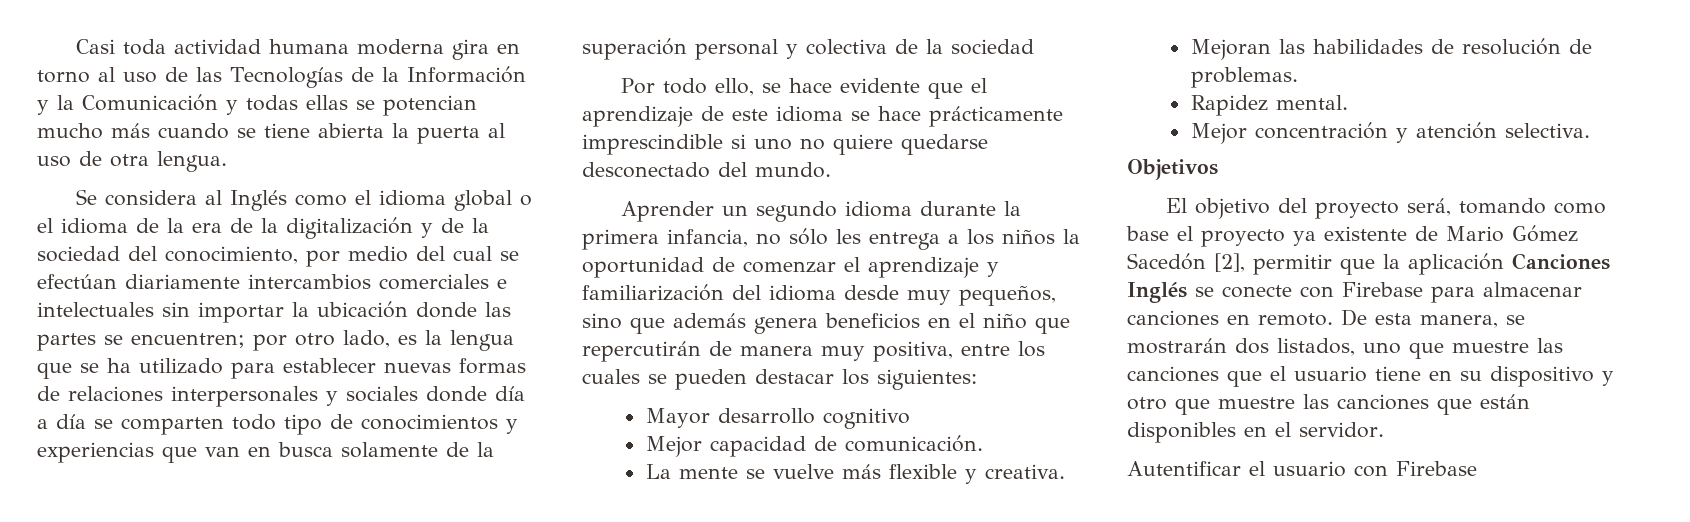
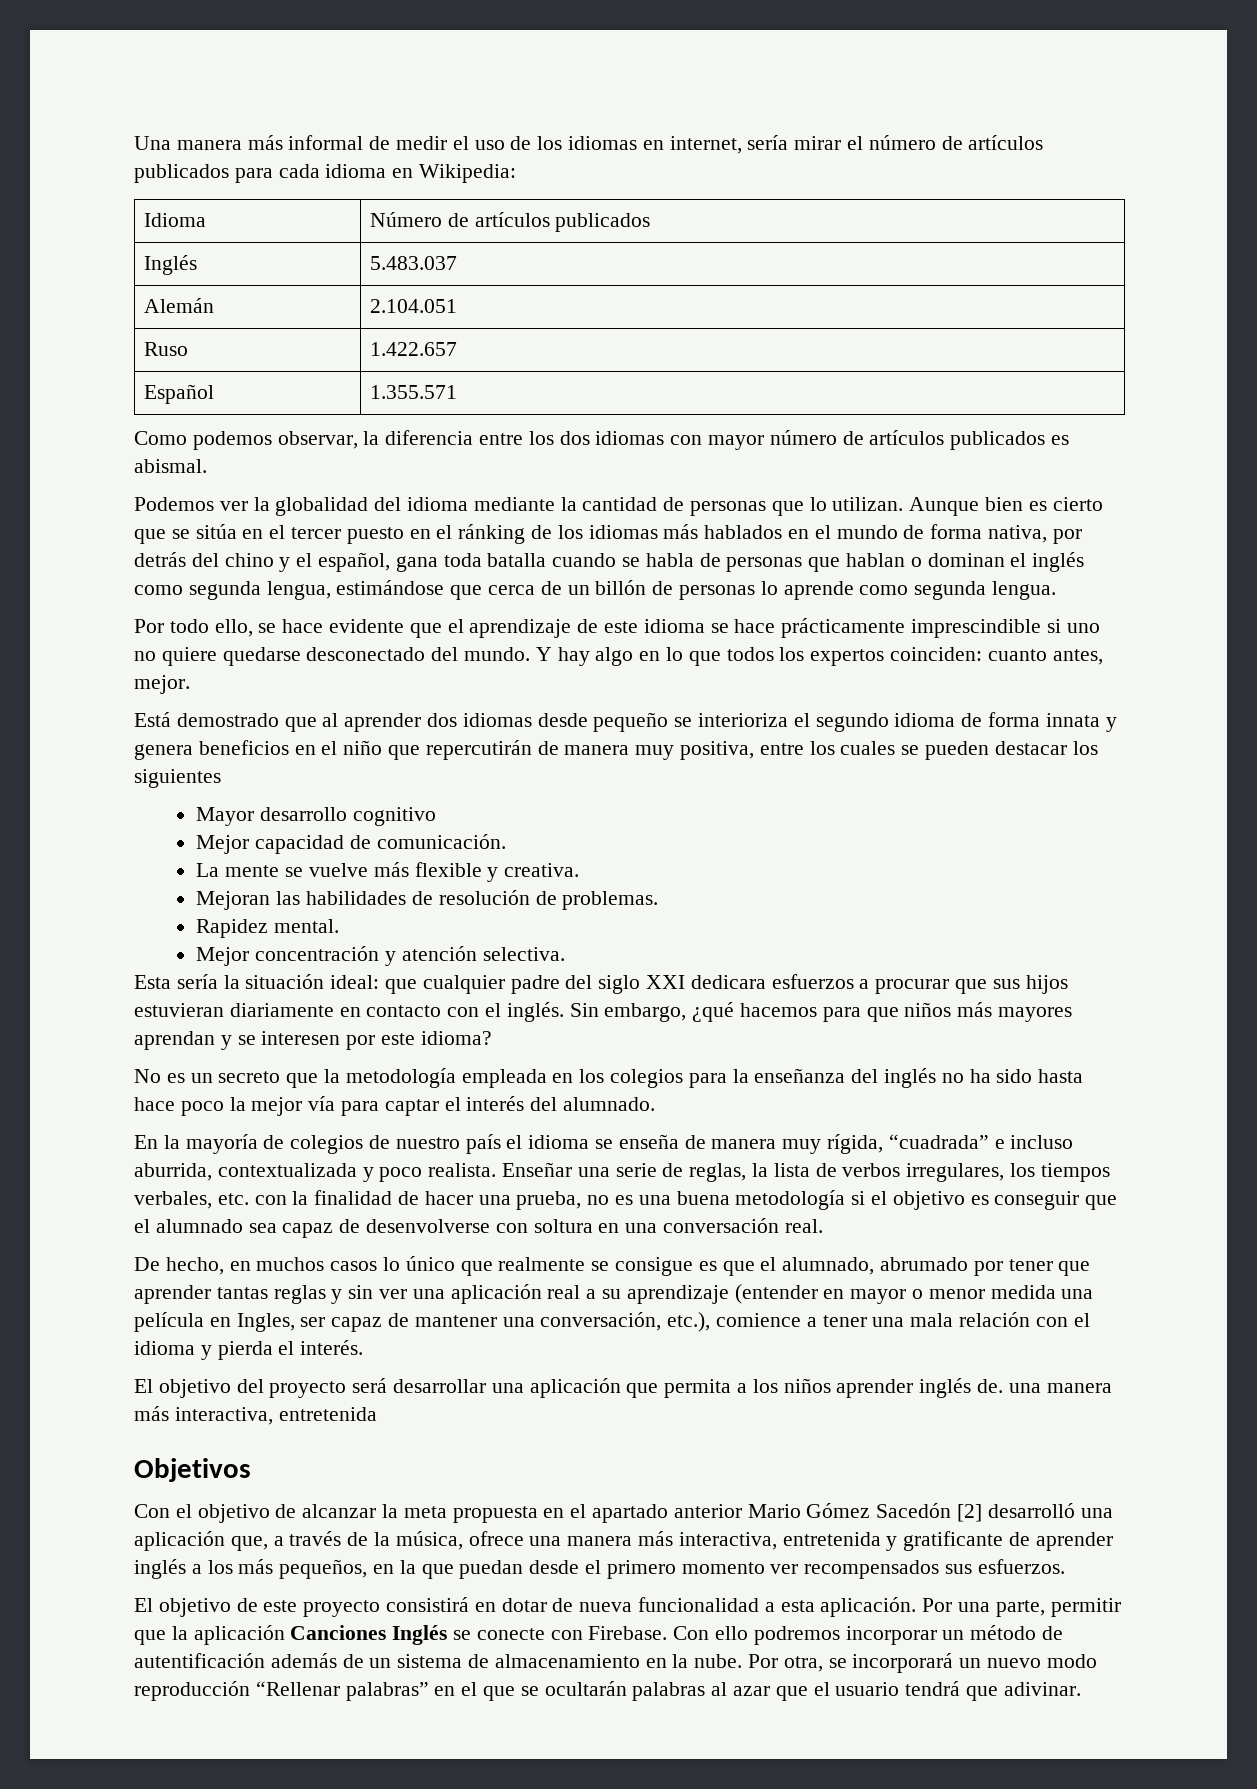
[75,39,520,60] [37,66,526,88] [37,94,477,116] [37,123,505,144] [37,151,227,172] [75,189,532,211] [37,217,489,239] [37,246,519,267] [37,274,507,290] [37,301,511,323] [37,330,514,351] [37,358,526,379] [37,386,525,407] [37,414,518,435] [37,442,494,463] [582,38,1034,60] Casi toda actividad humana moderna gira en torno al uso de las Tecnologías de la Información y la Comunicación y todas ellas se potencian mucho más cuando se tiene abierta la puerta al uso de otra lengua. // Se considera al Inglés como el idioma global o el idioma de la era de la digitalización y de la sociedad del conocimiento, por medio del cual se efectúan diariamente intercambios comerciales e intelectuales sin importar la ubicación donde las partes se encuentren; por otro lado, es la lengua que se ha utilizado para establecer nuevas formas de relaciones interpersonales y sociales donde día a día se comparten todo tipo de conocimientos y experiencias que van en busca solamente de la superación personal y colectiva de la sociedad -> [134,135,1044,154] [134,164,517,183] [144,213,207,227] [370,212,651,232] [144,255,198,275] [370,256,458,270] [144,298,215,313] [370,299,458,313] [144,342,189,356] [370,342,458,356] [144,384,215,404] [370,385,458,399] [134,430,1070,450] [134,459,207,473] [134,497,1103,516] [134,524,1082,544] [134,552,1085,572] [134,580,1057,600] Una manera más informal de medir el uso de los idiomas en internet, sería mirar el número de artículos publicados para cada idioma en Wikipedia: // Idioma | Número de artículos publicados // Inglés | 5.483.037 // Alemán | 2.104.051 // Ruso | 1.422.657 // Español | 1.355.571 // Como podemos observar, la diferencia entre los dos idiomas con mayor número de artículos publicados es abismal. // Podemos ver la globalidad del idioma mediante la cantidad de personas que lo utilizan. Aunque bien es cierto que se sitúa en el tercer puesto en el ránking de los idiomas más hablados en el mundo de forma nativa, por detrás del chino y el español, gana toda batalla cuando se habla de personas que hablan o dominan el inglés como segunda lengua, estimándose que cerca de un billón de personas lo aprende como segunda lengua.
[620,201,1021,222] [582,228,1080,250] [582,257,999,278] [582,284,1056,306] [582,313,746,334] // Aprender un segundo idioma durante la primera infancia, no sólo les entrega a los niños la oportunidad de comenzar el aprendizaje y familiarización del idioma desde muy pequeños, sino que además -> [535,647,1103,666] [134,675,190,694] [134,712,1117,732] Y hay algo en lo que todos los expertos coinciden: cuanto antes, mejor. // Está demostrado que al aprender dos idiomas desde pequeño se interioriza el segundo idioma de forma innata y
[877,369,977,390] siguientes: -> [134,769,221,788] siguientes
[1127,159,1218,180] [1165,198,1606,219] [1126,225,1578,247] [1127,253,1245,272] Objetivos // El objetivo del proyecto será, tomando como base el proyecto ya existente de Mario Gómez Sacedón [2], -> [134,974,1068,994] [134,1002,1073,1022] [134,1031,492,1050] [134,1068,1084,1088] [134,1096,656,1116] [134,1134,1074,1154] [134,1162,1110,1182] [134,1190,1118,1210] [134,1218,823,1238] [134,1256,1091,1276] [134,1284,1094,1304] [134,1312,1090,1332] [134,1340,364,1360] [134,1378,1112,1398] [134,1406,377,1425] [134,1458,251,1482] [134,1503,1113,1523] [134,1531,1113,1551] [134,1559,1065,1579] [134,1597,1045,1617] Esta sería la situación ideal: que cualquier padre del siglo XXI dedicara esfuerzos a procurar que sus hijos estuvieran diariamente en contacto con el inglés. Sin embargo, ¿qué hacemos para que niños más mayores aprendan y se interesen por este idioma? // No es un secreto que la metodología empleada en los colegios para la enseñanza del inglés no ha sido hasta hace poco la mejor vía para captar el interés del alumnado. // En la mayoría de colegios de nuestro país el idioma se enseña de manera muy rígida, “cuadrada” e incluso aburrida, contextualizada y poco realista. Enseñar una serie de reglas, la lista de verbos irregulares, los tiempos verbales, etc. con la finalidad de hacer una prueba, no es una buena metodología si el objetivo es conseguir que el alumnado sea capaz de desenvolverse con soltura en una conversación real. // De hecho, en muchos casos lo único que realmente se consigue es que el alumnado, abrumado por tener que aprender tantas reglas y sin ver una aplicación real a su aprendizaje (entender en mayor o menor medida una película en Ingles, ser capaz de mantener una conversación, etc.), comience a tener una mala relación con el idioma y pierda el interés. // El objetivo del proyecto será desarrollar una aplicación que permita a los niños aprender inglés de. una manera más interactiva, entretenida // Objetivos // Con el objetivo de alcanzar la meta propuesta en el apartado anterior Mario Gómez Sacedón [2] desarrolló una aplicación que, a través de la música, ofrece una manera más interactiva, entretenida y gratificante de aprender inglés a los más pequeños, en la que puedan desde el primero momento ver recompensados sus esfuerzos. // El objetivo de este proyecto consistirá en dotar de nueva funcionalidad a esta aplicación. Por una parte,
[1342,282,1582,303] [1127,309,1525,328] [1127,338,1563,359] [1127,366,1614,387] [1127,394,1530,415] [1127,422,1384,443] [1127,461,1477,477] Firebase para almacenar canciones en remoto. De esta manera, se mostrarán dos listados, uno que muestre las canciones que el usuario tiene en su dispositivo y otro que muestre las canciones que están disponibles en el servidor. // Autentificar el usuario con Firebase -> [588,1625,1064,1645] [134,1653,1097,1673] [134,1681,1081,1701] Firebase. Con ello podremos incorporar un método de autentificación además de un sistema de almacenamiento en la nube. Por otra, se incorporará un nuevo modo reproducción “Rellenar palabras” en el que se ocultarán palabras al azar que el usuario tendrá que adivinar.

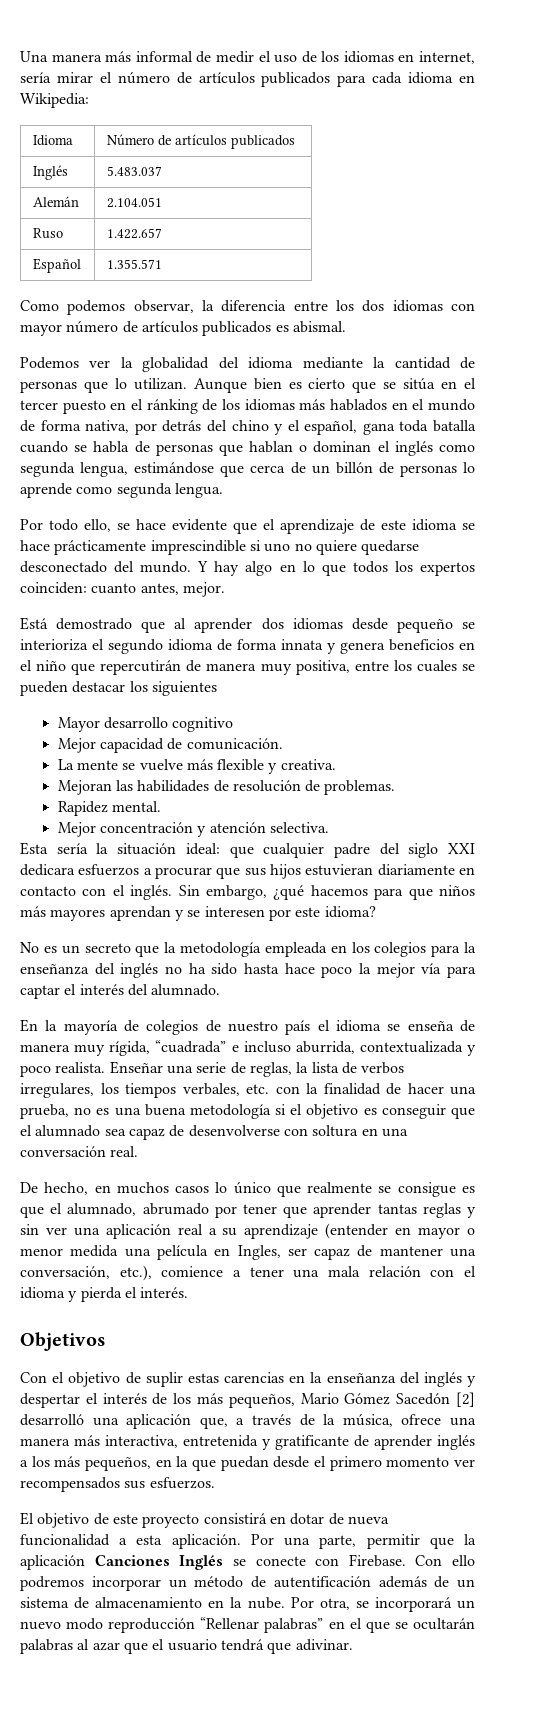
[134,1378,1112,1398] [134,1406,377,1425] // El objetivo del proyecto será desarrollar una aplicación que permita a los niños aprender inglés de. una manera más interactiva, entretenida -> (189, 1292) none
[302,1504,742,1523] alcanzar la meta propuesta en el apartado anterior -> [145,1372,477,1387] [20,1393,295,1408] suplir estas carencias en la enseñanza del inglés y despertar el interés de los más pequeños,

